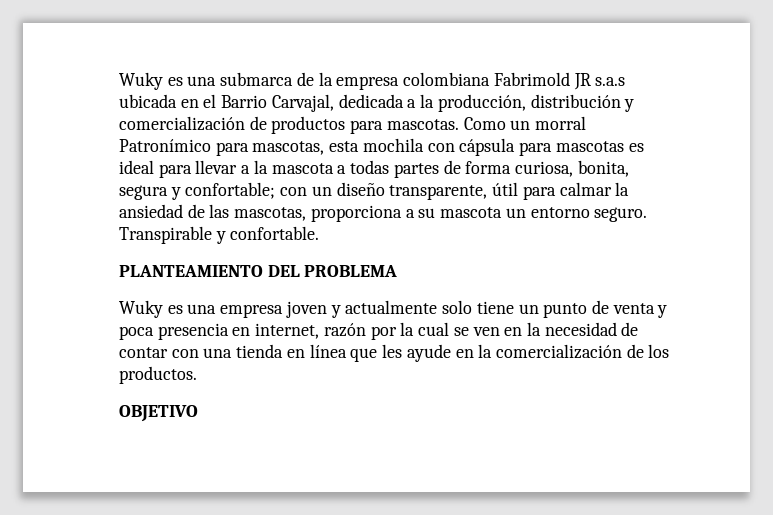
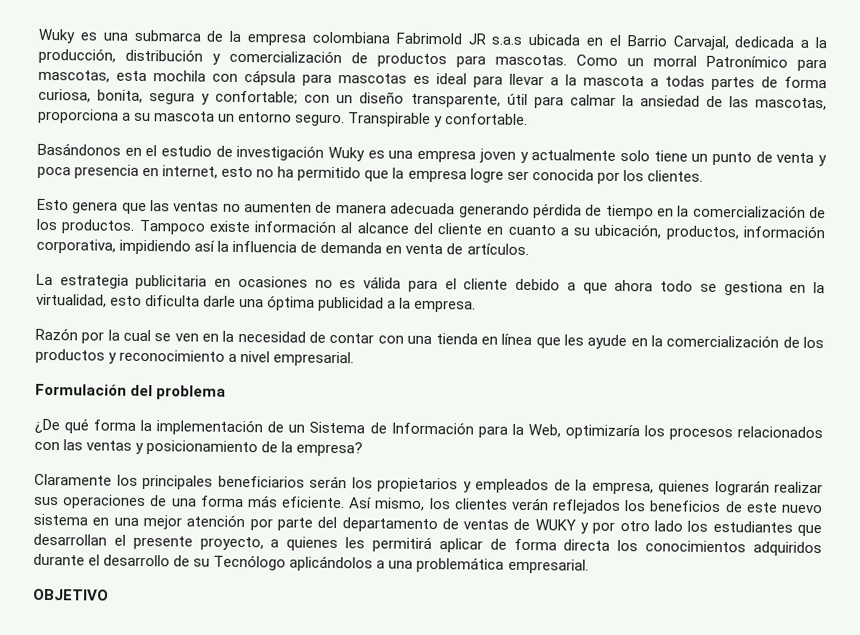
[119,265,398,277] PLANTEAMIENTO DEL PROBLEMA // -> [37,142,325,161] Basándonos en el estudio de investigación
[323,323,366,337] razón -> [221,166,703,184] [37,198,827,220] [36,218,825,241] [36,238,529,256] [36,273,825,296] [36,293,477,313] [35,327,78,341] esto no ha permitido que la empresa logre ser conocida por los clientes. // Esto genera que las ventas no aumenten de manera adecuada generando pérdida de tiempo en la comercialización de los productos. Tampoco existe información al alcance del cliente en cuanto a su ubicación, productos, información corporativa, impidiendo así la influencia de demanda en venta de artículos. // La estrategia publicitaria en ocasiones no es válida para el cliente debido a que ahora todo se gestiona en la virtualidad, esto dificulta darle una óptima publicidad a la empresa. // Razón
[119,366,197,384] productos. -> [35,348,355,367] [35,383,227,400] [34,418,823,441] [34,439,364,457] [34,473,823,496] [34,494,823,515] [33,513,822,537] [33,533,823,557] [33,553,589,574] productos y reconocimiento a nivel empresarial. // Formulación del problema // ¿De qué forma la implementación de un Sistema de Información para la Web, optimizaría los procesos relacionados con las ventas y posicionamiento de la empresa? // Claramente los principales beneficiarios serán los propietarios y empleados de la empresa, quienes lograrán realizar sus operaciones de una forma más eficiente. Así mismo, los clientes verán reflejados los beneficios de este nuevo sistema en una mejor atención por parte del departamento de ventas de WUKY y por otro lado los estudiantes que desarrollan el presente proyecto, a quienes les permitirá aplicar de forma directa los conocimientos adquiridos durante el desarrollo de su Tecnólogo aplicándolos a una problemática empresarial.

